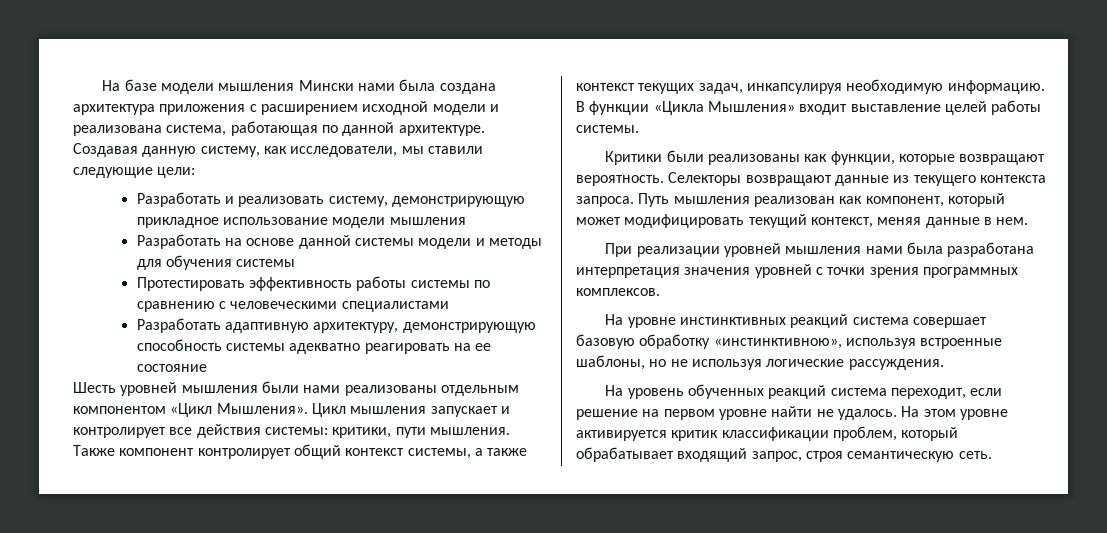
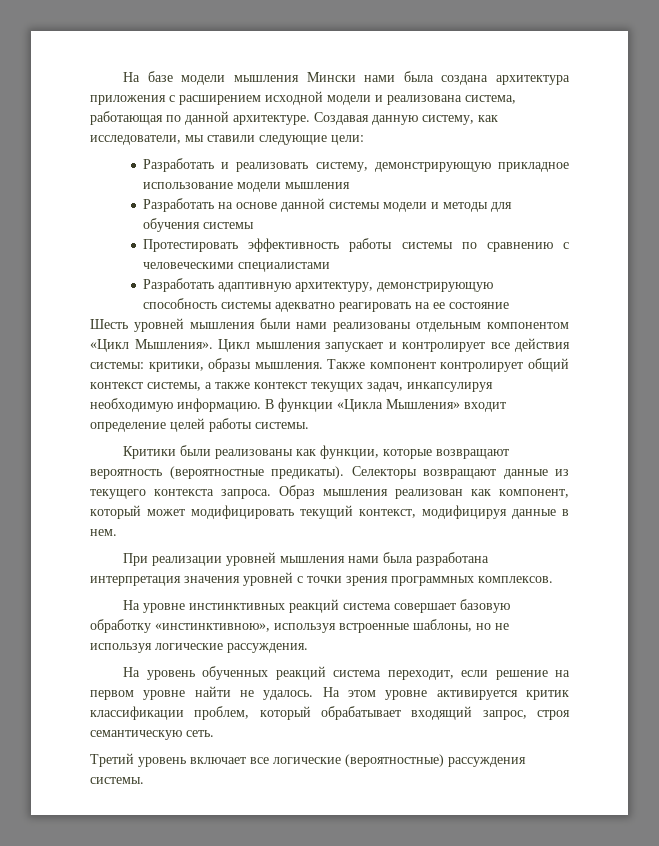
[395,427,426,438] пути -> [208,358,252,372] образы
[850,104,941,112] выставление -> [90,422,166,432] определение
[576,175,664,186] вероятность. -> [90,466,344,479] вероятность (вероятностные предикаты).
[638,193,670,207] Путь -> [279,485,315,499] Образ
[877,217,922,225] меняя -> [422,505,507,519] модифицируя
(992, 455) none -> [90,753,526,767] [90,777,144,784] // Третий уровень включает все логические (вероятностные) рассуждения системы.

